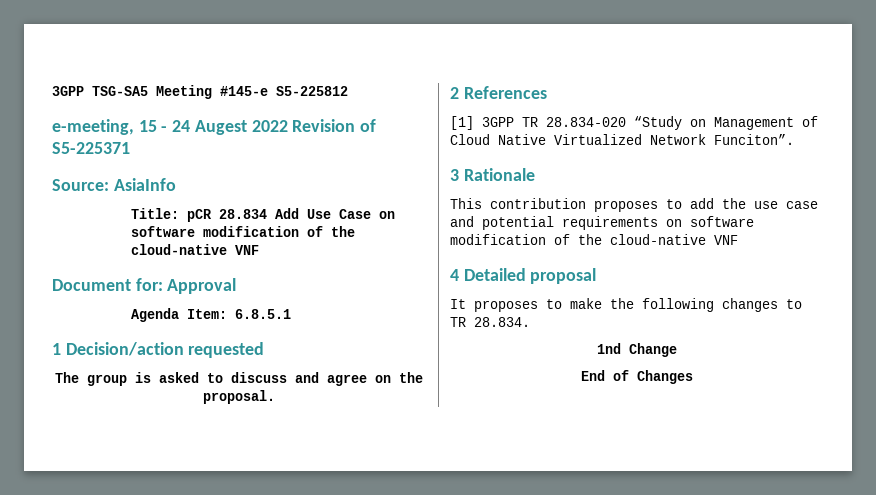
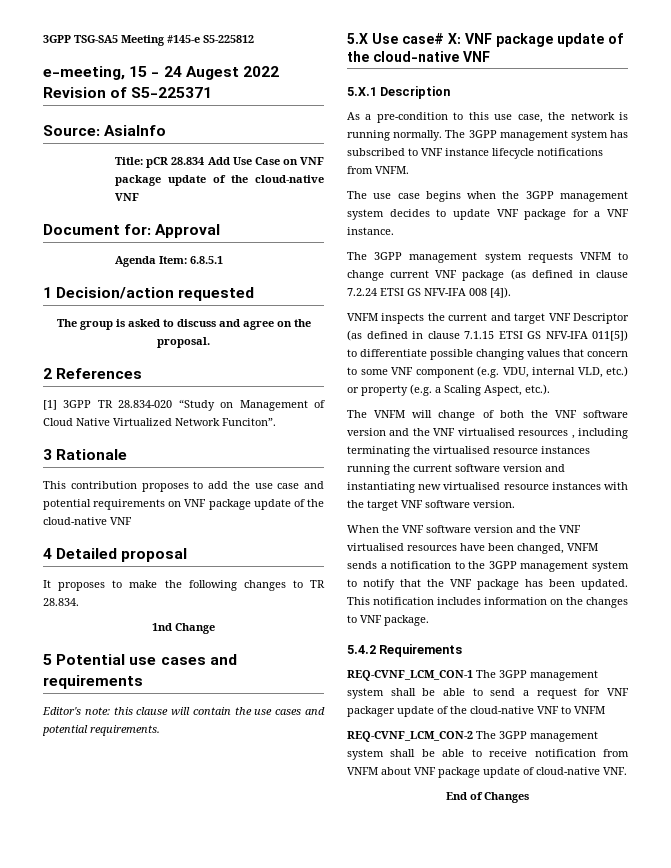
[130,226,299,237] software modification -> [300,157,324,165] [115,175,207,186] VNF package update
[690,216,754,227] [450,234,546,245] software modification -> [184,499,291,510] VNF package update
(677, 350) none -> [43,654,237,665] [43,675,143,689] [42,707,325,715] [42,725,160,736] [347,33,624,47] [347,51,490,62] [347,86,451,99] [347,112,628,123] [347,130,628,141] [347,148,603,159] [347,166,409,174] [347,191,628,202] [347,209,629,220] [347,227,394,235] [347,252,628,263] [347,269,628,281] [347,287,511,298] [347,313,629,324] [347,330,628,341] [347,349,628,360] [347,366,628,378] [347,384,550,396] [347,410,628,421] [347,428,628,439] [347,446,590,457] [347,464,565,475] [347,482,628,493] [347,500,515,511] [347,525,581,533] [347,543,598,554] [347,561,629,572] [347,579,628,590] [347,597,628,608] [347,615,429,626] [347,644,463,657] [347,670,598,681] [347,688,629,699] [347,706,605,717] [347,731,598,742] [347,749,629,760] [347,767,627,778] // 5 Potential use cases and requirements // Editor's note: this clause will contain the use cases and potential requirements. // 5.X Use case# X: VNF package update of the cloud-native VNF // 5.X.1 Description // As a pre-condition to this use case, the network is running normally. The 3GPP management system has subscribed to VNF instance lifecycle notifications from VNFM. // The use case begins when the 3GPP management system decides to update VNF package for a VNF instance. // The 3GPP management system requests VNFM to change current VNF package (as defined in clause 7.2.24 ETSI GS NFV-IFA 008 [4]). // VNFM inspects the current and target VNF Descriptor (as defined in clause 7.1.15 ETSI GS NFV-IFA 011[5]) to differentiate possible changing values that concern to some VNF component (e.g. VDU, internal VLD, etc.) or property (e.g. a Scaling Aspect, etc.). // The VNFM will change of both the VNF software version and the VNF virtualised resources , including terminating the virtualised resource instances running the current software version and instantiating new virtualised resource instances with the target VNF software version. // When the VNF software version and the VNF virtualised resources have been changed, VNFM sends a notification to the 3GPP management system to notify that the VNF package has been updated. This notification includes information on the changes to VNF package. // 5.4.2 Requirements // REQ-CVNF_LCM_CON-1 The 3GPP management system shall be able to send a request for VNF packager update of the cloud-native VNF to VNFM // REQ-CVNF_LCM_CON-2 The 3GPP management system shall be able to receive notification from VNFM about VNF package update of cloud-native VNF.

